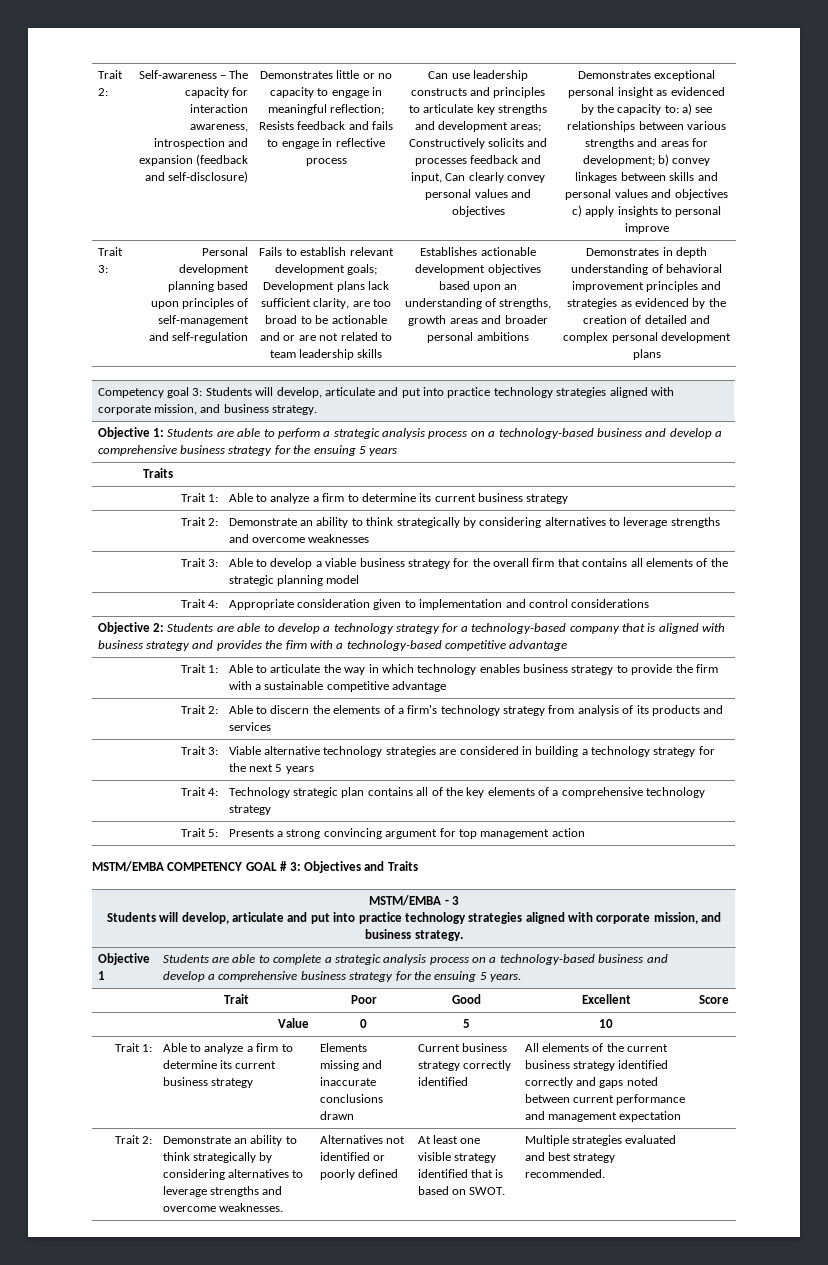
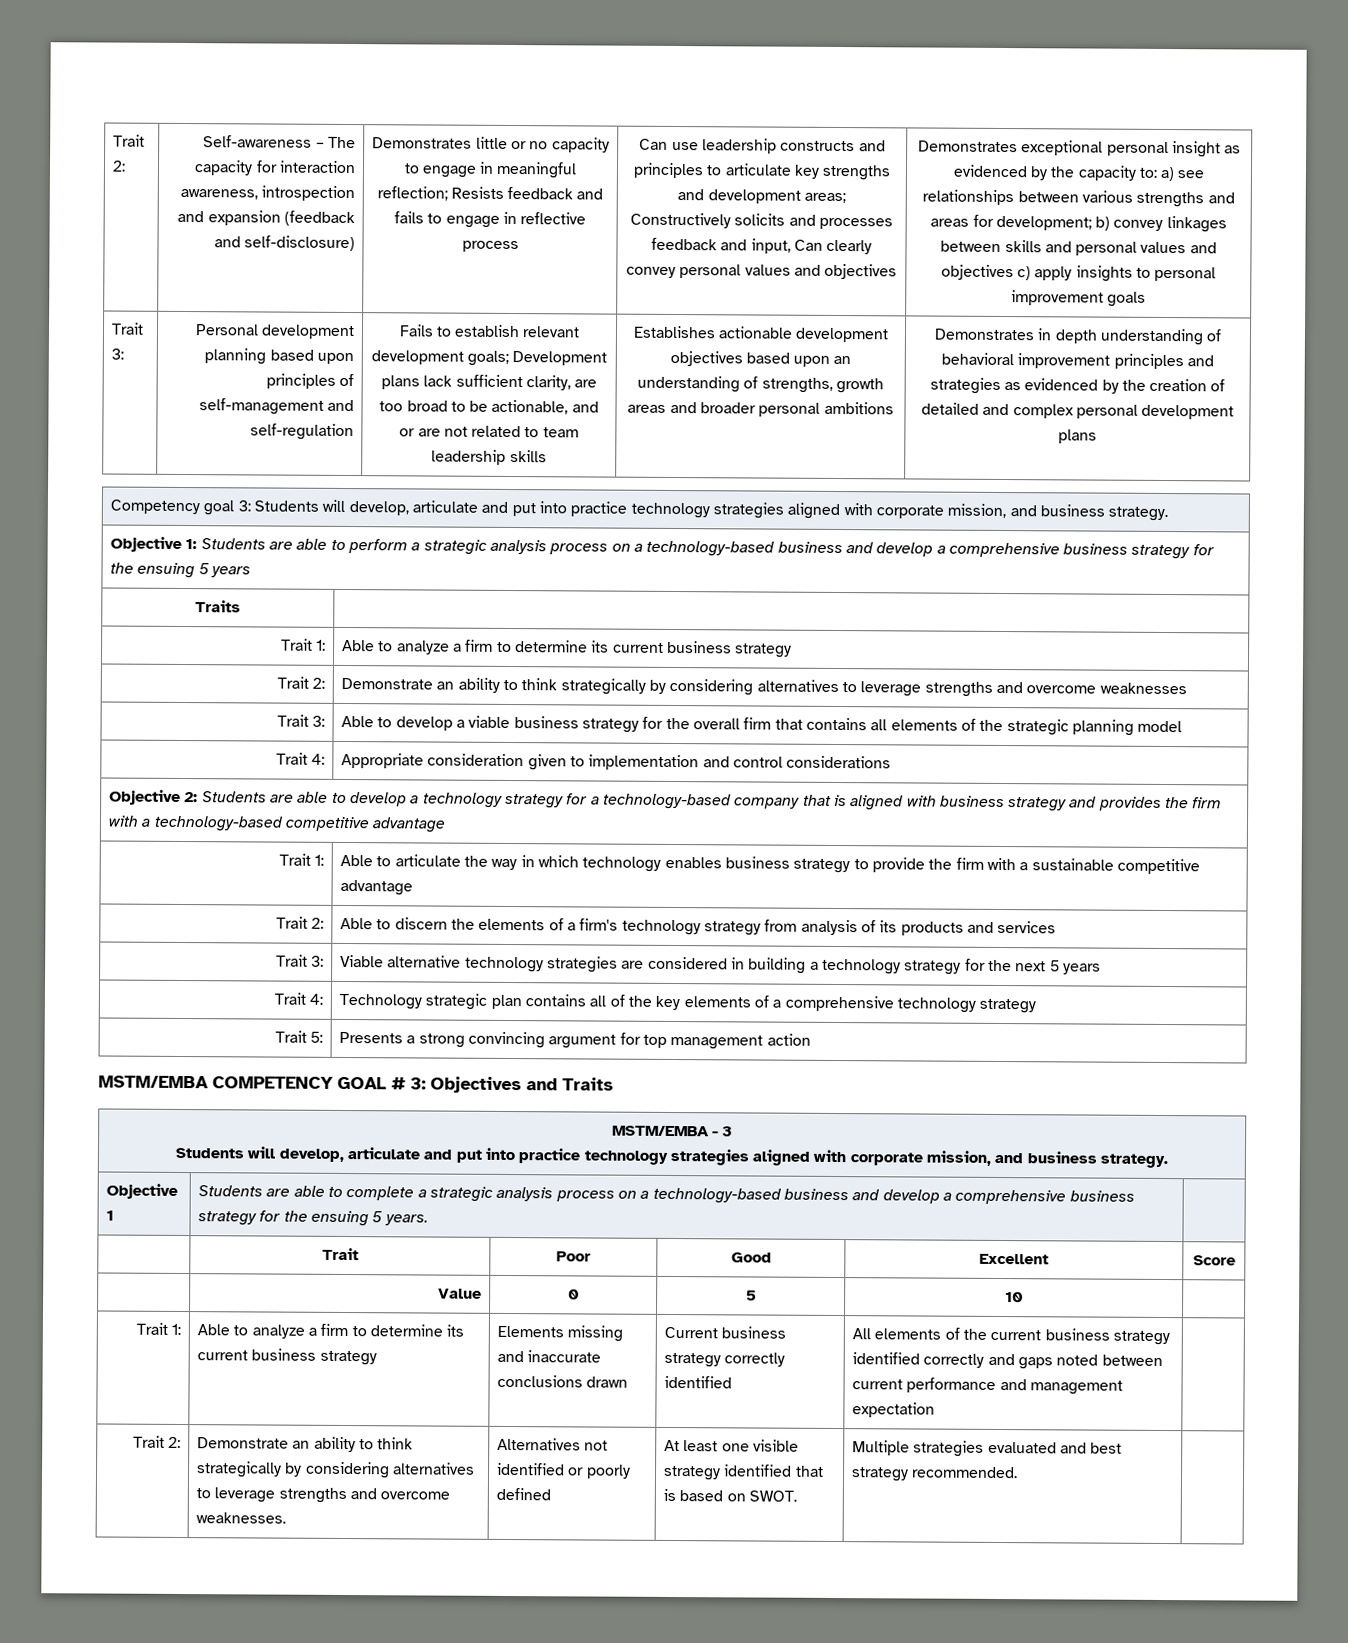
[624,223,669,234] improve -> [1010,290,1147,307] improvement goals
[331,315,387,324] actionable -> [491,399,569,415] actionable,

